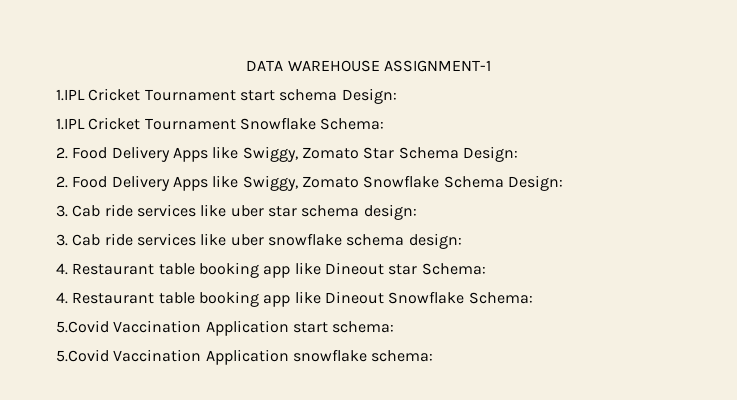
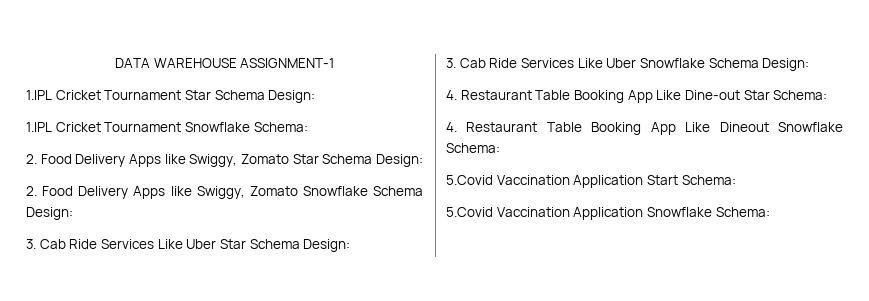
[239,89,338,101] start schema -> [184,90,265,100] Star Schema
[104,204,417,220] [56,233,462,249] [56,262,418,278] ride services like uber star schema design: // 3. Cab ride services like uber snowflake schema design: // 4. Restaurant table booking app like Dineout star -> [69,239,351,252] [446,58,810,71] [446,90,770,103] Ride Services Like Uber Star Schema Design: // 3. Cab Ride Services Like Uber Snowflake Schema Design: // 4. Restaurant Table Booking App Like Dine-out Star
[158,291,321,307] table booking app like -> [546,122,711,135] Table Booking App Like
[292,321,395,333] [56,349,434,365] start schema: // 5.Covid Vaccination Application snowflake schema: -> [646,175,736,185] [446,207,770,220] Start Schema: // 5.Covid Vaccination Application Snowflake Schema:

